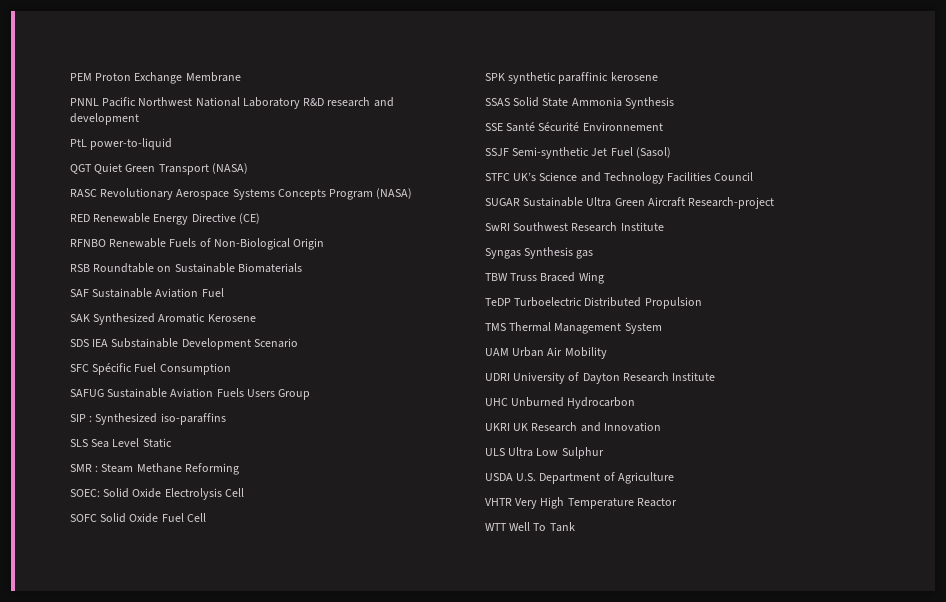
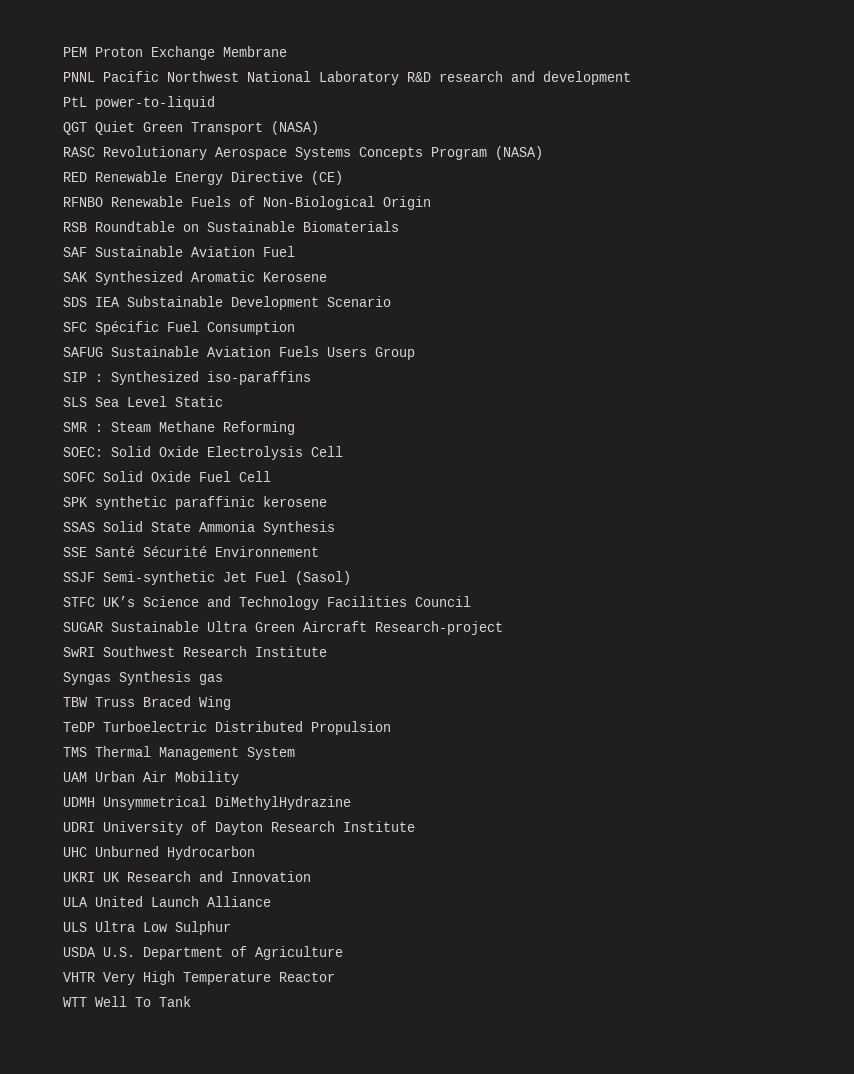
(607, 353) none -> [63,796,351,810] // UDMH Unsymmetrical DiMethylHydrazine
(661, 427) none -> [63,896,271,907] // ULA United Launch Alliance

